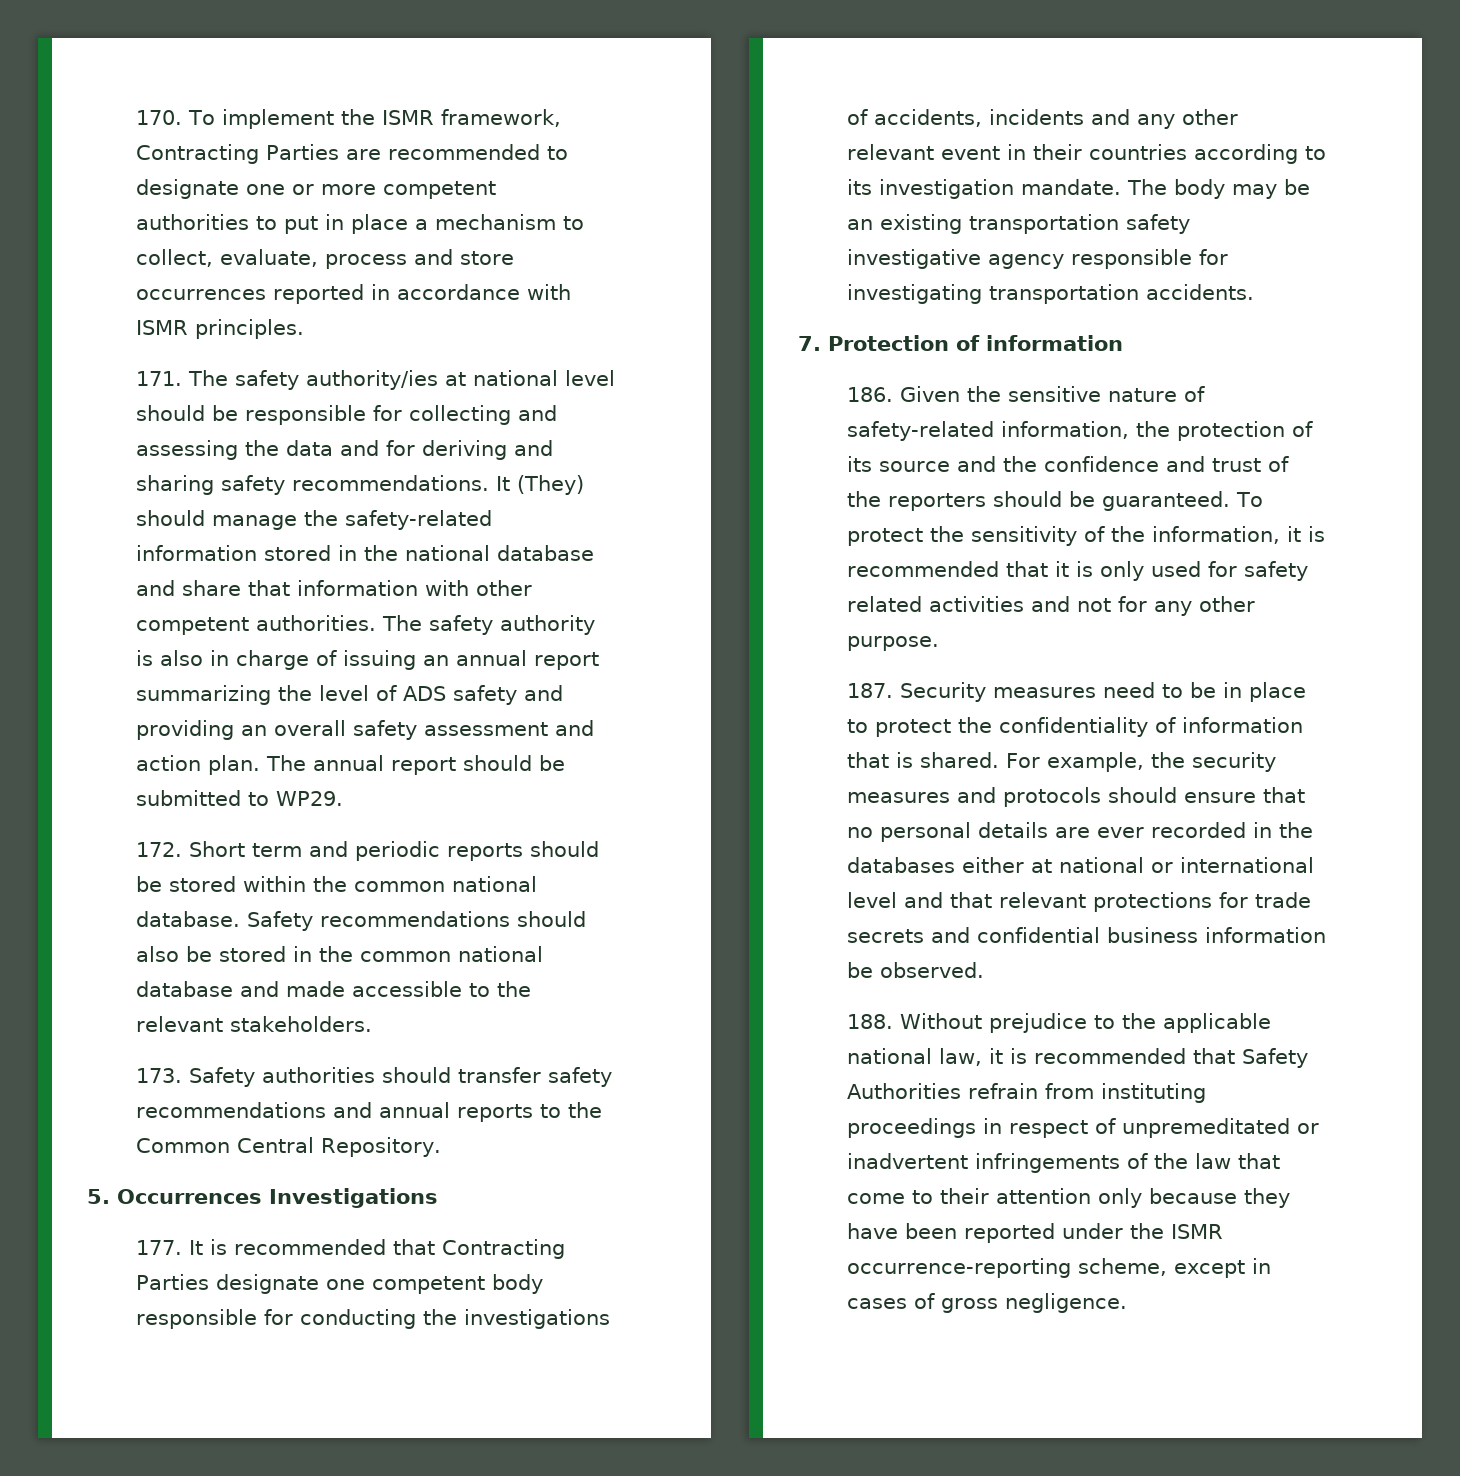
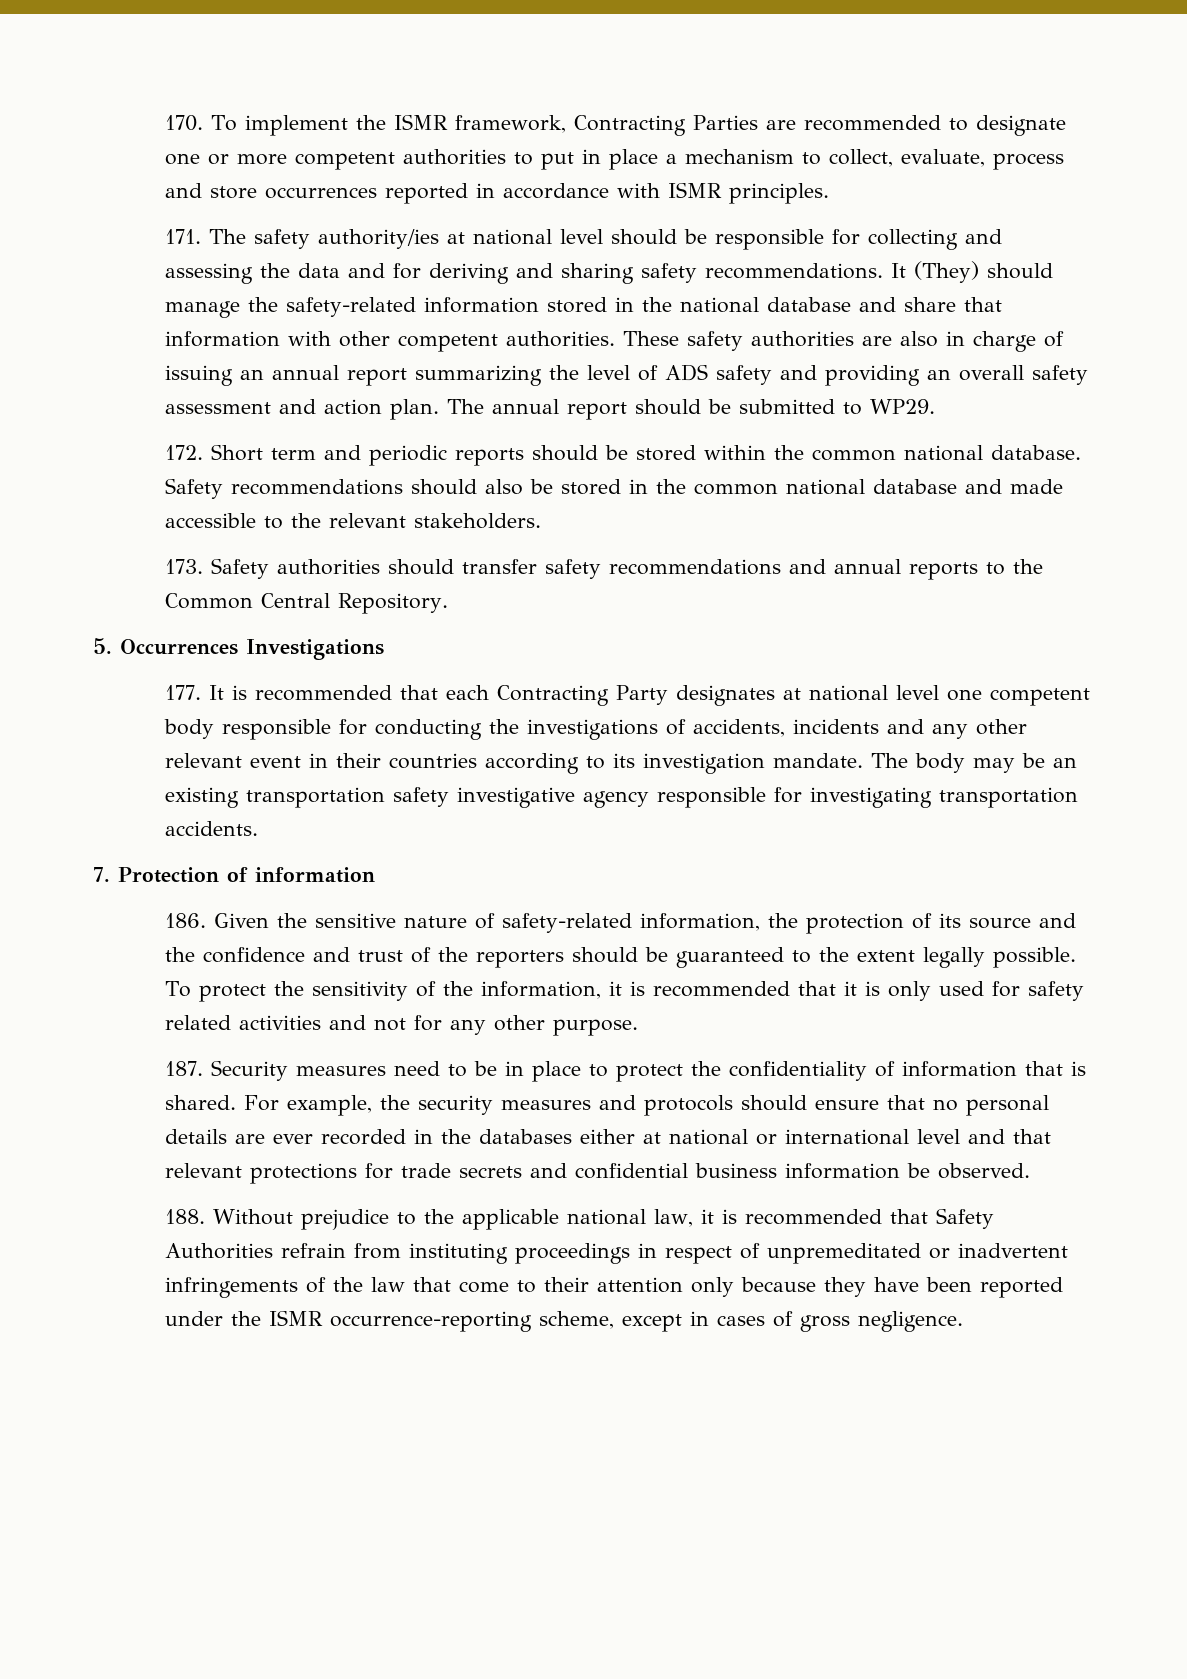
[381,615,595,635] [135,650,153,666] The safety authority is -> [623,331,893,351] These safety authorities are
[441,1239,565,1259] [135,1274,319,1294] Contracting Parties designate -> [446,685,940,706] each Contracting Party designates at national level
[1101,491,1230,511] guaranteed. -> [676,947,1077,968] guaranteed to the extent legally possible.

